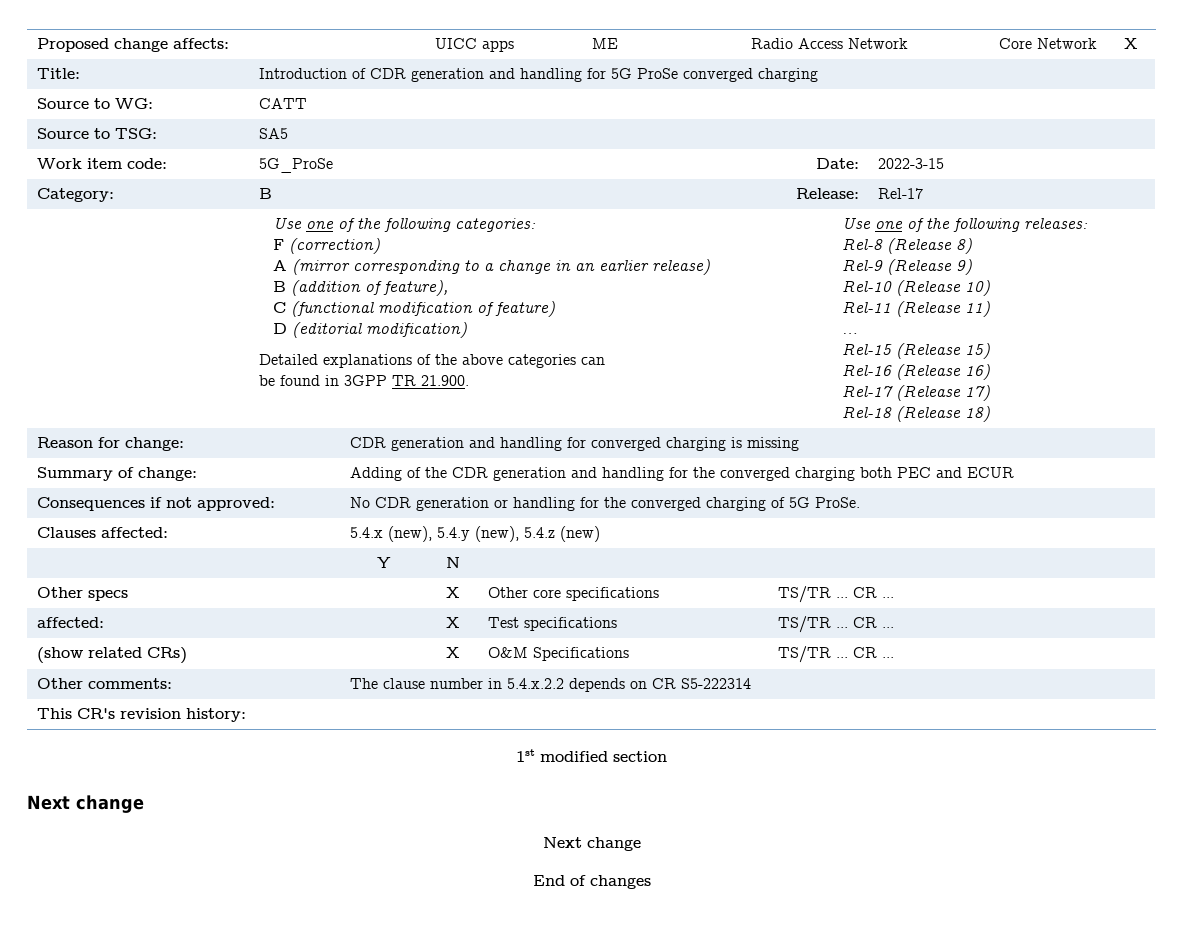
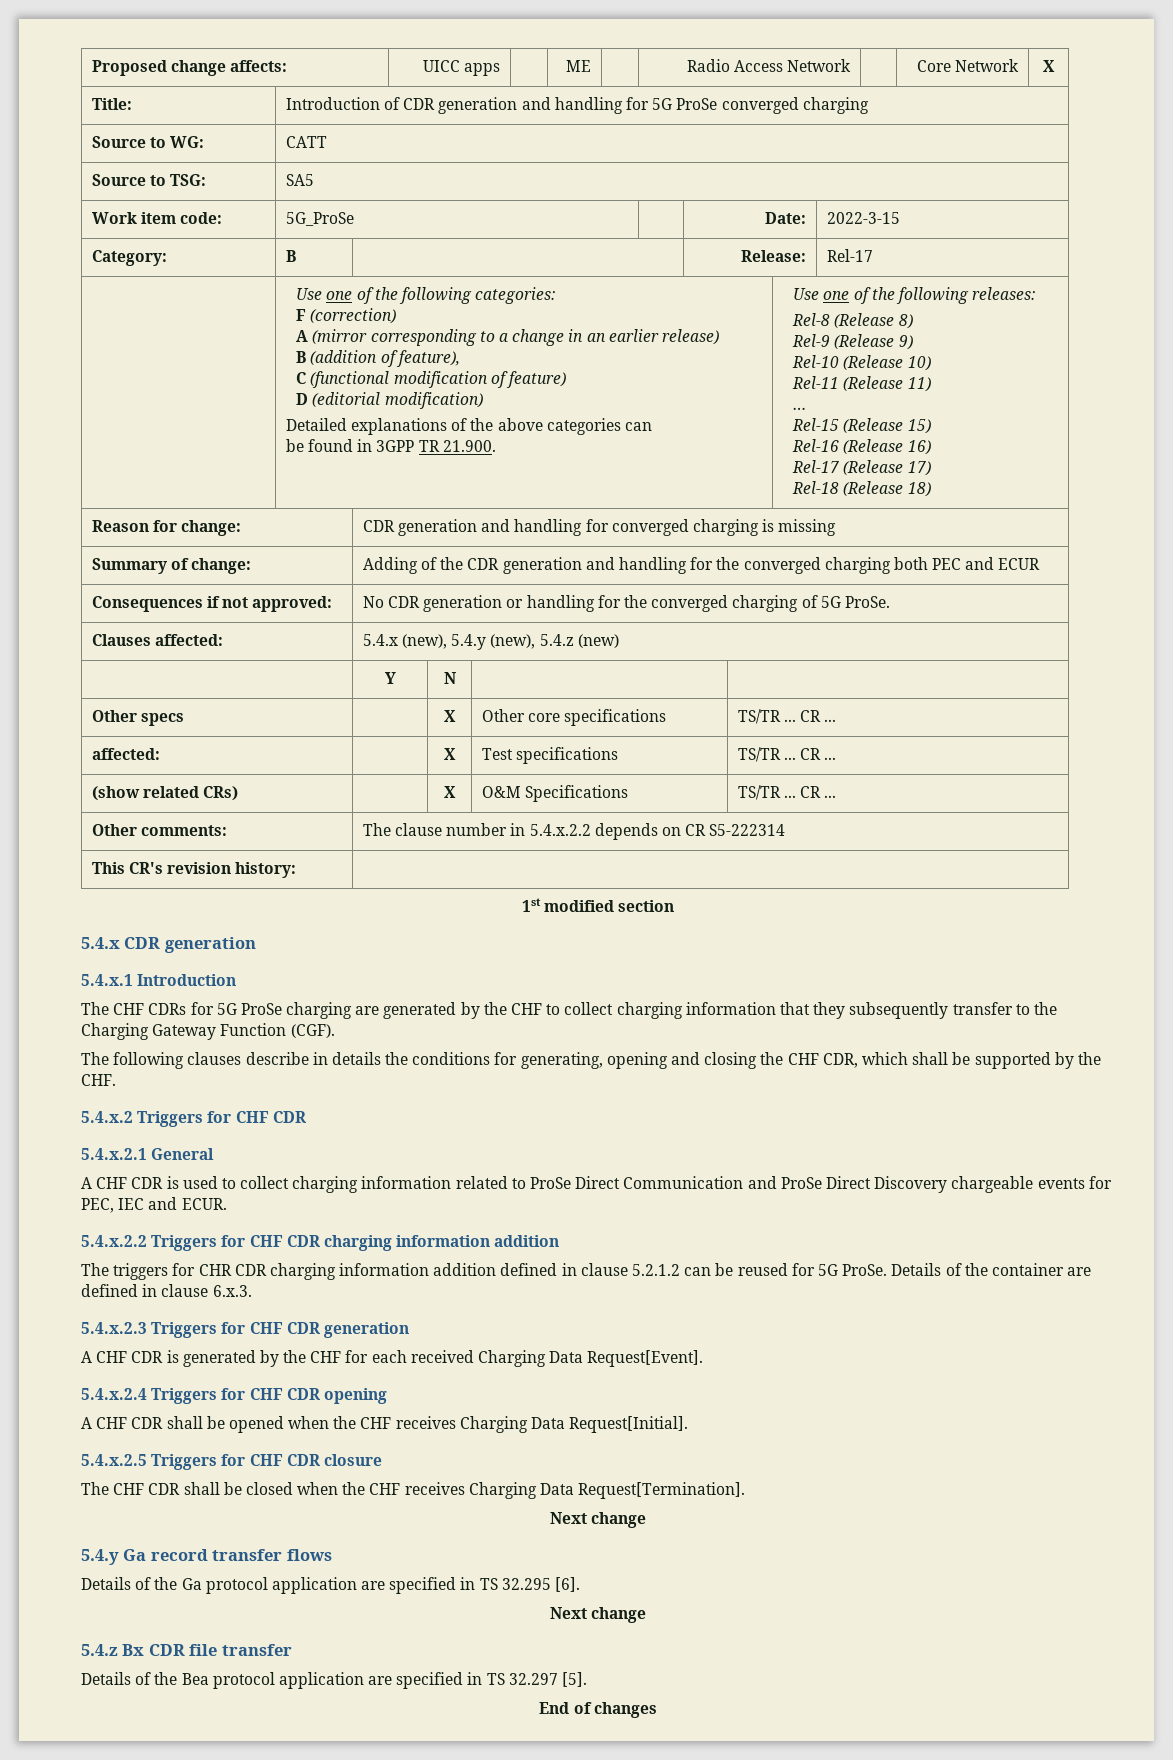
[27,795,144,813] [542,837,641,851] Next change // Next change -> [81,937,256,953] [81,974,237,986] [81,1002,1057,1019] [81,1023,335,1040] [81,1052,1101,1069] [81,1074,116,1086] [81,1111,307,1127] [81,1148,215,1160] [81,1176,1112,1193] [81,1197,227,1213] [81,1235,560,1251] [81,1263,1092,1280] [81,1284,252,1297] [81,1322,409,1338] [81,1350,704,1367] [81,1388,387,1404] [81,1416,689,1433] [81,1454,382,1470] [81,1482,746,1499] [549,1512,647,1528] [81,1549,332,1565] [81,1577,581,1594] [549,1607,647,1623] [81,1644,292,1656] [81,1672,588,1689] 5.4.x CDR generation // 5.4.x.1 Introduction // The CHF CDRs for 5G ProSe charging are generated by the CHF to collect charging information that they subsequently transfer to the Charging Gateway Function (CGF). // The following clauses describe in details the conditions for generating, opening and closing the CHF CDR, which shall be supported by the CHF. // 5.4.x.2 Triggers for CHF CDR // 5.4.x.2.1 General // A CHF CDR is used to collect charging information related to ProSe Direct Communication and ProSe Direct Discovery chargeable events for PEC, IEC and ECUR. // 5.4.x.2.2 Triggers for CHF CDR charging information addition // The triggers for CHR CDR charging information addition defined in clause 5.2.1.2 can be reused for 5G ProSe. Details of the container are defined in clause 6.x.3. // 5.4.x.2.3 Triggers for CHF CDR generation // A CHF CDR is generated by the CHF for each received Charging Data Request[Event]. // 5.4.x.2.4 Triggers for CHF CDR opening // A CHF CDR shall be opened when the CHF receives Charging Data Request[Initial]. // 5.4.x.2.5 Triggers for CHF CDR closure // The CHF CDR shall be closed when the CHF receives Charging Data Request[Termination]. // Next change // 5.4.y Ga record transfer flows // Details of the Ga protocol application are specified in TS 32.295 [6]. // Next change // 5.4.z Bx CDR file transfer // Details of the Bea protocol application are specified in TS 32.297 [5].

